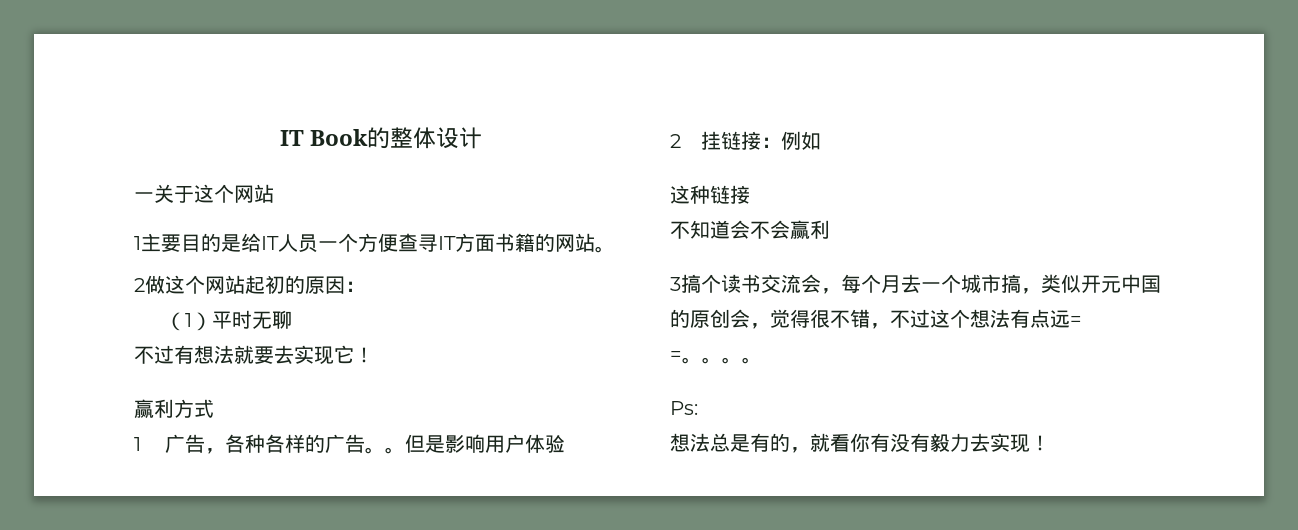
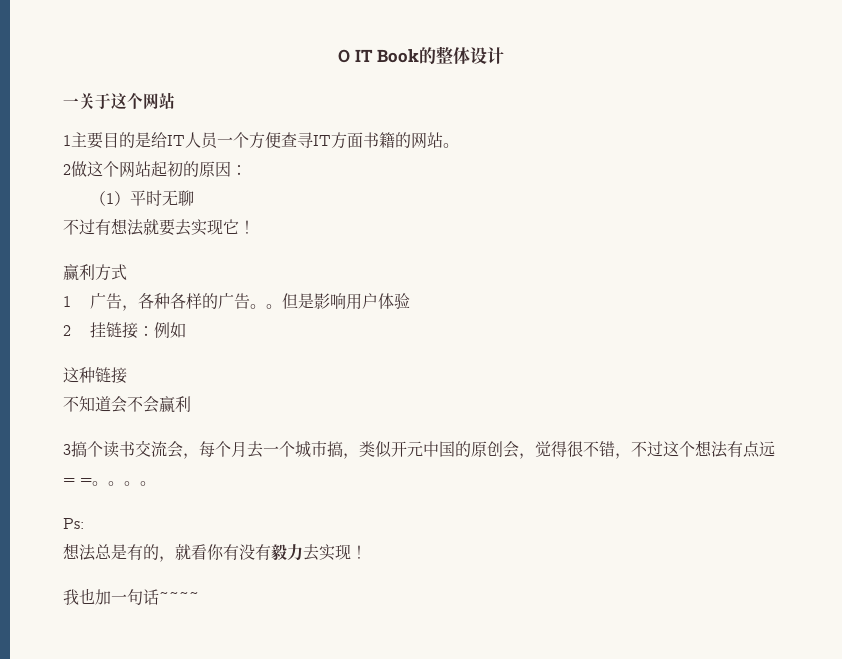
(279, 138) none -> [338,49,351,63] O
(1050, 443) none -> [63,588,199,605] // 我也加一句话~~~~

